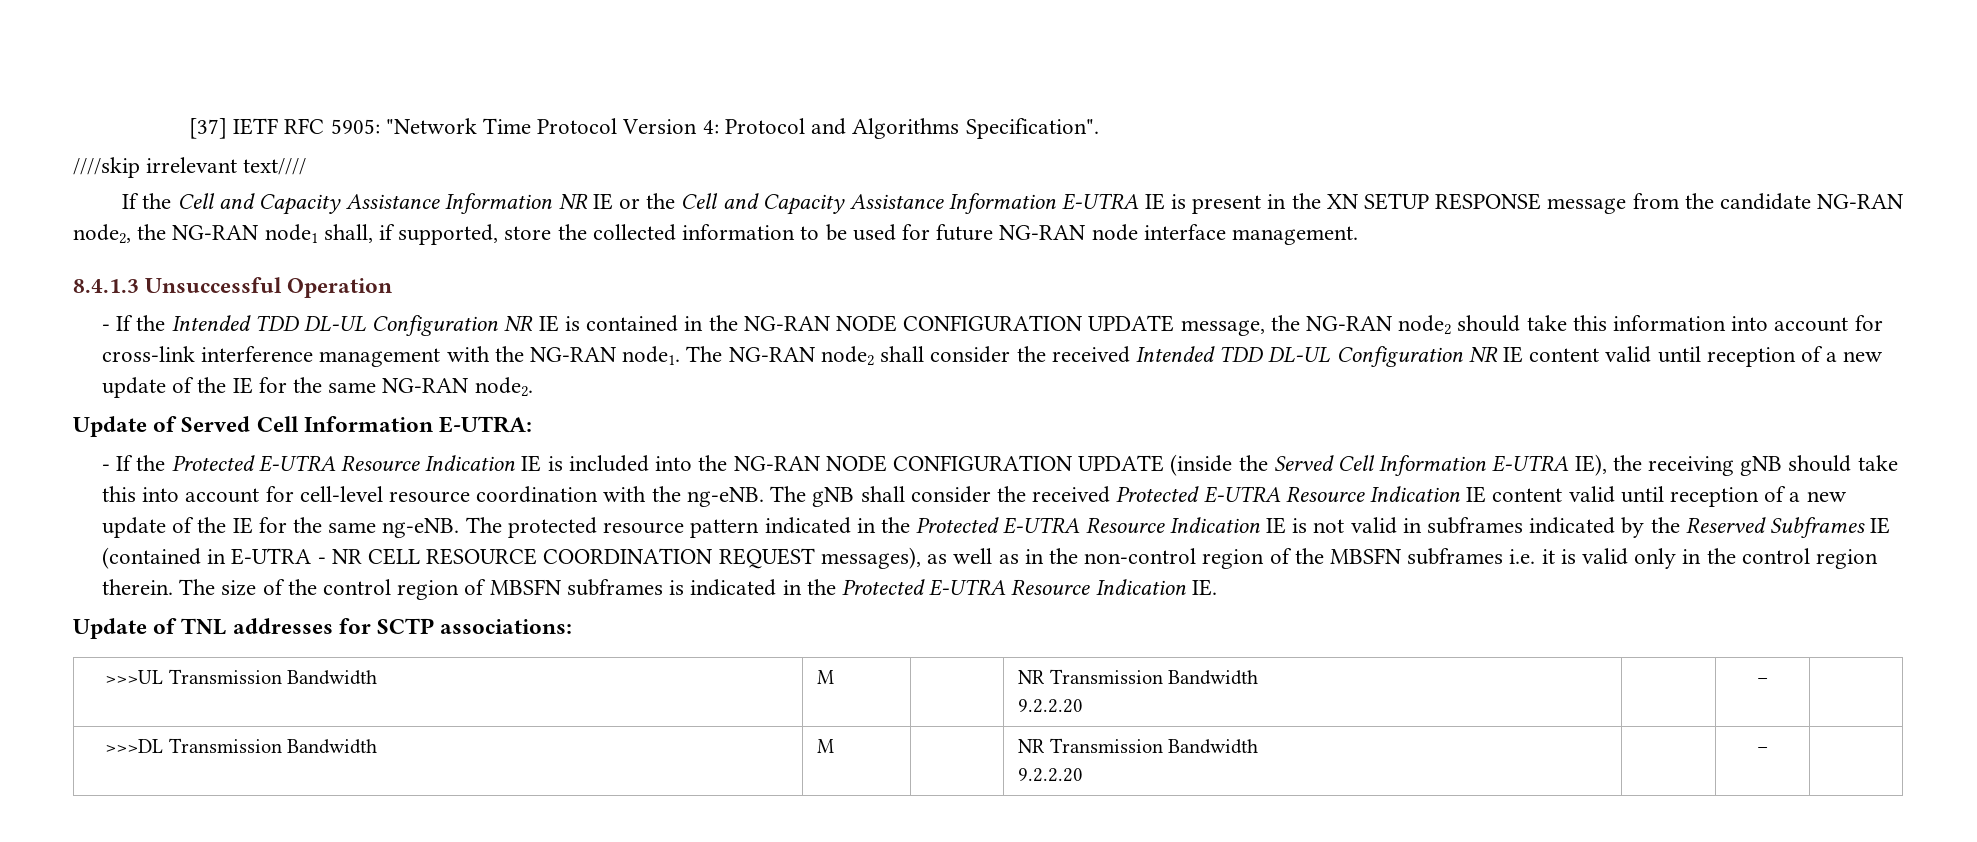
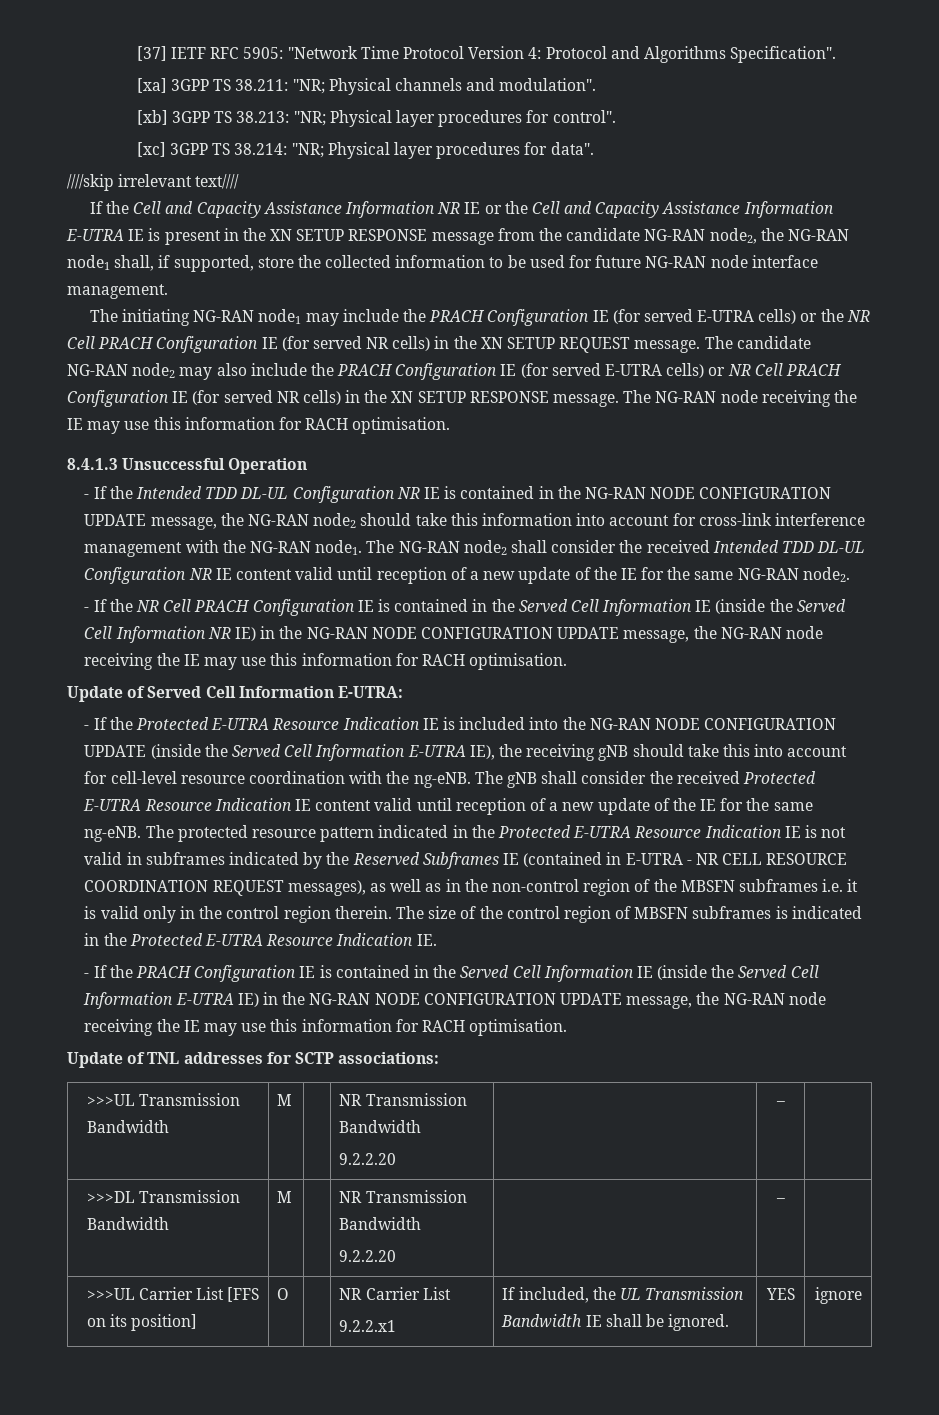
(1099, 128) none -> [136,78,597,95] [136,110,616,127] [136,142,594,159] // [xa] 3GPP TS 38.211: "NR; Physical channels and modulation". // [xb] 3GPP TS 38.213: "NR; Physical layer procedures for control". // [xc] 3GPP TS 38.214: "NR; Physical layer procedures for data".
(1358, 235) none -> [89,309,870,326] [67,336,811,353] [67,363,842,380] [67,390,857,407] [67,417,451,434] // The initiating NG-RAN node1 may include the PRACH Configuration IE (for served E-UTRA cells) or the NR Cell PRACH Configuration IE (for served NR cells) in the XN SETUP REQUEST message. The candidate NG-RAN node2 may also include the PRACH Configuration IE (for served E-UTRA cells) or NR Cell PRACH Configuration IE (for served NR cells) in the XN SETUP RESPONSE message. The NG-RAN node receiving the IE may use this information for RACH optimisation.
(533, 387) none -> [84,599,846,616] [84,626,823,643] [84,653,568,670] // - If the NR Cell PRACH Configuration IE is contained in the Served Cell Information IE (inside the Served Cell Information NR IE) in the NG-RAN NODE CONFIGURATION UPDATE message, the NG-RAN node receiving the IE may use this information for RACH optimisation.
(1217, 587) none -> [84,965,819,982] [83,992,826,1009] [84,1019,568,1036] // - If the PRACH Configuration IE is contained in the Served Cell Information IE (inside the Served Cell Information E-UTRA IE) in the NG-RAN NODE CONFIGURATION UPDATE message, the NG-RAN node receiving the IE may use this information for RACH optimisation.
(1768, 750) none -> [86,1287,260,1302] [86,1314,198,1331] [277,1288,290,1300] [339,1287,451,1300] [339,1320,397,1332] [502,1287,745,1303] [501,1314,730,1331] [765,1288,795,1300] [814,1287,862,1304] // >>>UL Carrier List [FFS on its position] | O | | NR Carrier List // 9.2.2.x1 | If included, the UL Transmission Bandwidth IE shall be ignored. | YES | ignore

